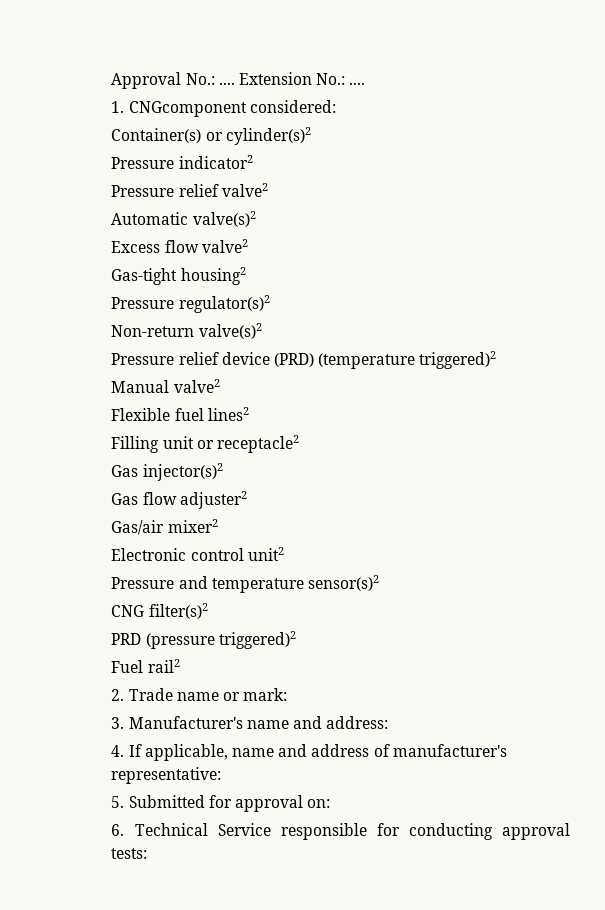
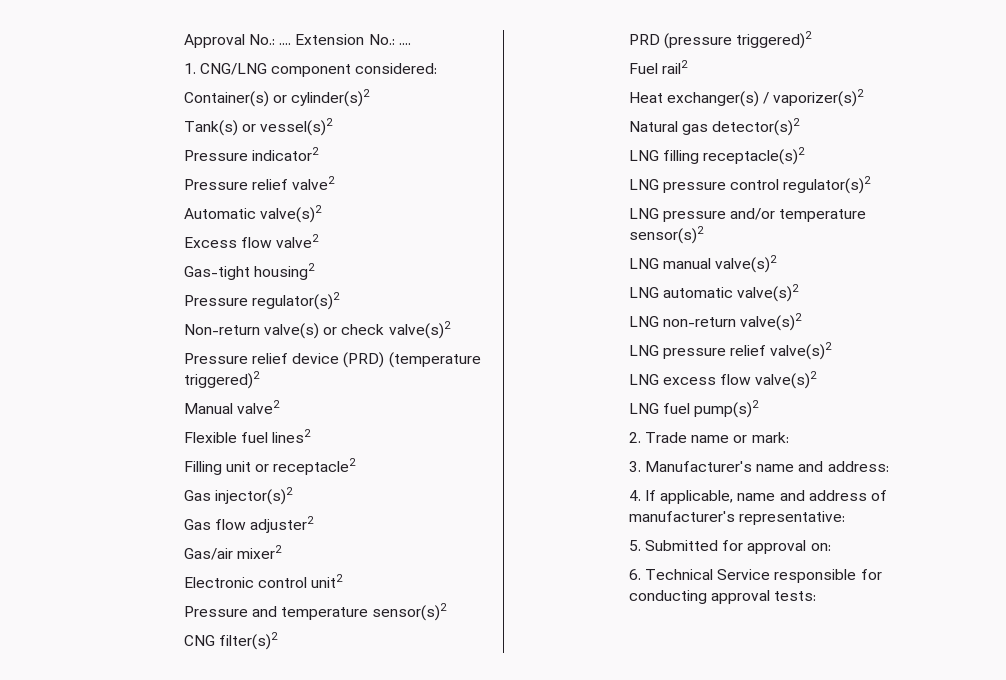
[128,101,247,117] CNGcomponent -> [200,63,352,77] CNG/LNG component
(311, 136) none -> [183,118,334,136] // Tank(s) or vessel(s)2
(195, 331) none -> [264,323,385,339] valve(s) or check
(180, 666) none -> [628,89,865,107] [628,118,801,136] [628,147,806,165] [628,176,872,194] [628,208,867,222] [628,226,704,244] [628,255,778,273] [628,284,800,302] [628,313,803,331] [628,342,833,360] [628,371,818,389] [628,400,760,418] // Heat exchanger(s) / vaporizer(s)2 // Natural gas detector(s)2 // LNG filling receptacle(s)2 // LNG pressure control regulator(s)2 // LNG pressure and/or temperature sensor(s)2 // LNG manual valve(s)2 // LNG automatic valve(s)2 // LNG non-return valve(s)2 // LNG pressure relief valve(s)2 // LNG excess flow valve(s)2 // LNG fuel pump(s)2

